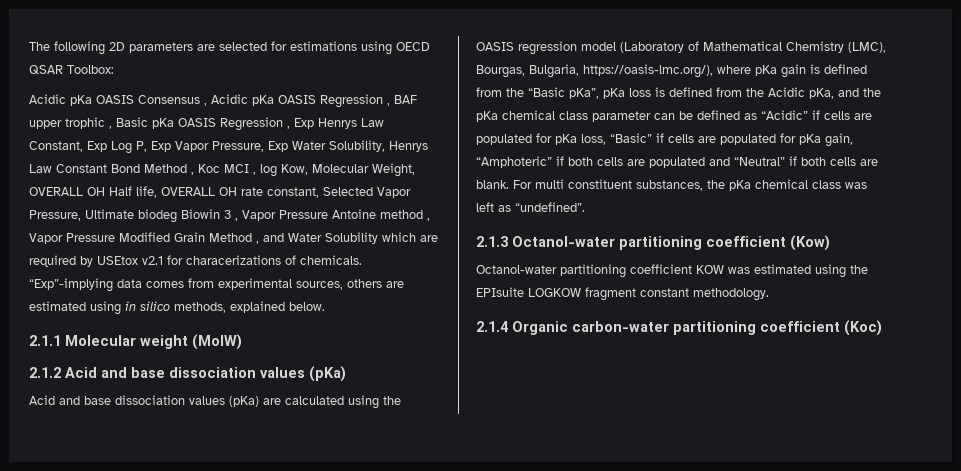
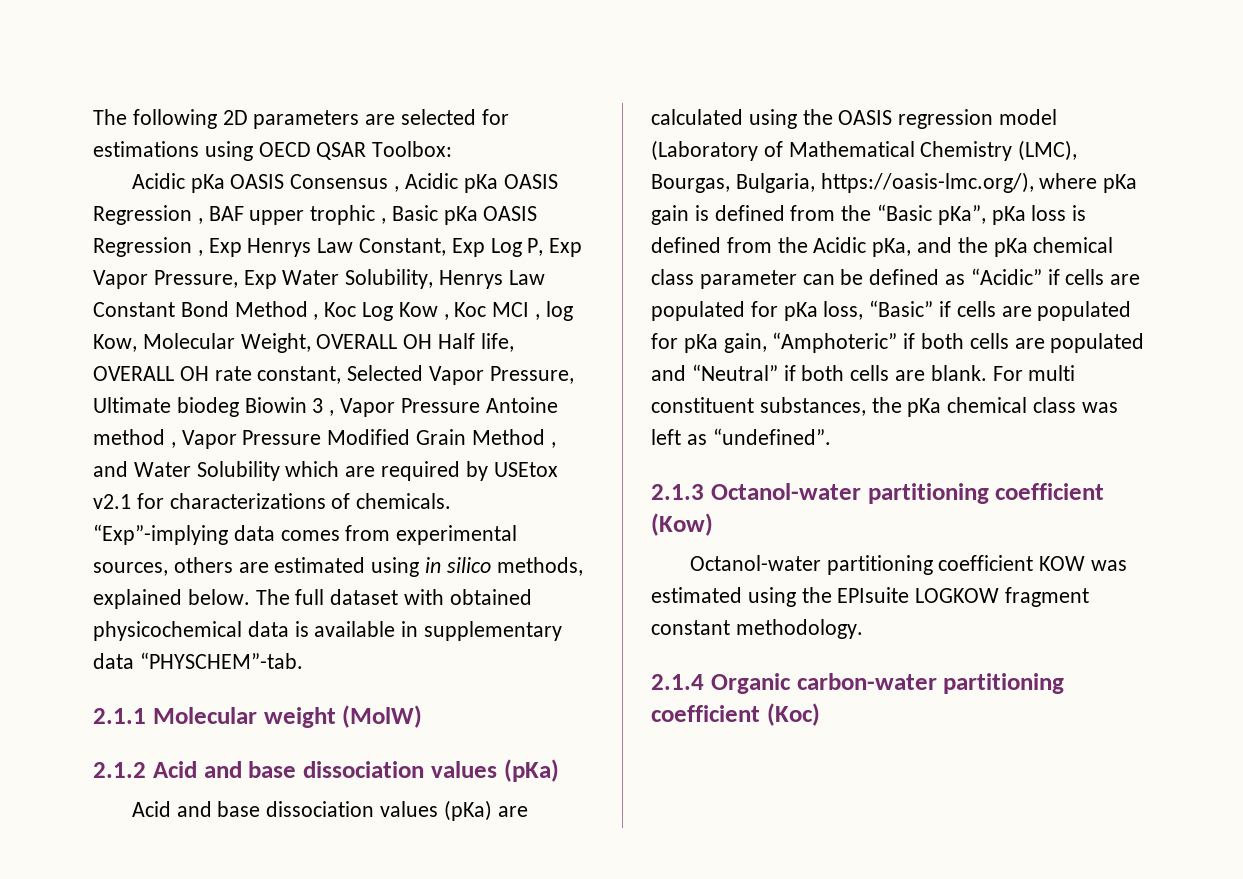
(220, 168) none -> [362,302,487,321] Log Kow , Koc
[186,255,281,265] characerizations -> [169,493,326,509] characterizations
(325, 306) none -> [255,589,532,605] [93,621,563,641] [93,652,303,669] The full dataset with obtained physicochemical data is available in supplementary data “PHYSCHEM”-tab.

